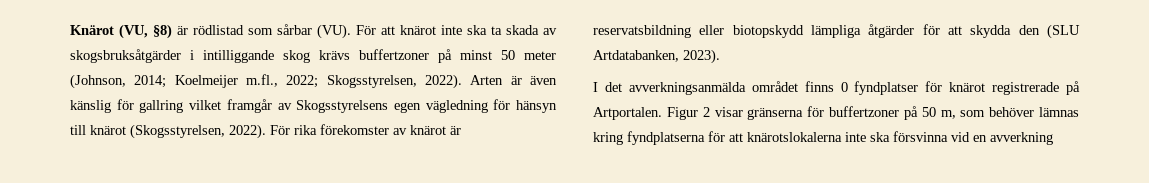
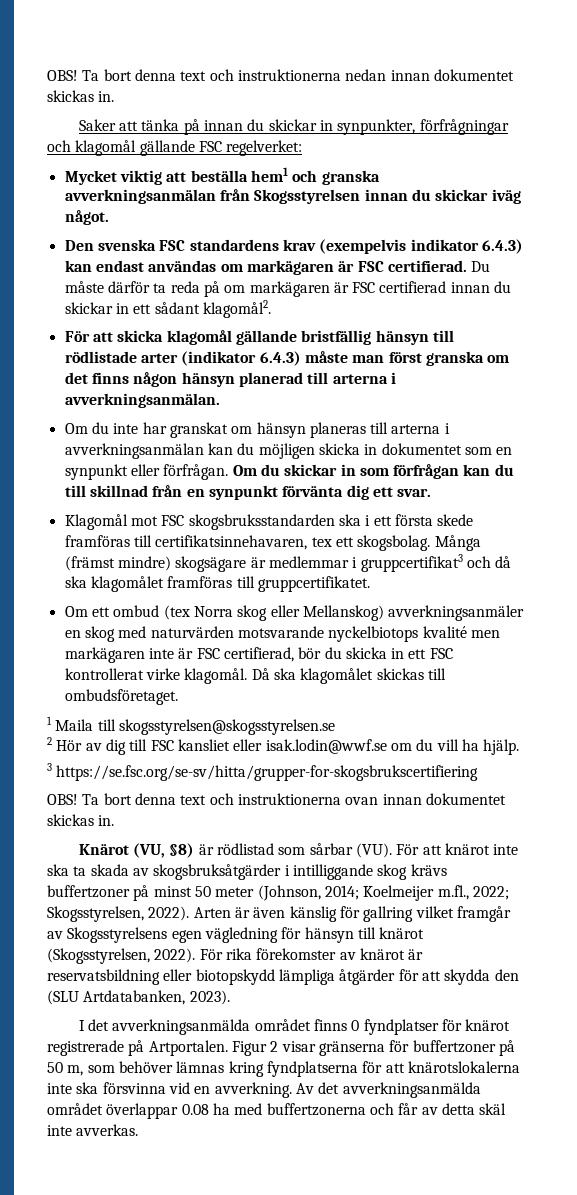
(70, 30) none -> [47,69,514,81] [47,90,115,102] [78,119,509,135] [47,140,303,156] [64,167,380,185] [64,189,521,204] [64,210,109,225] [64,239,523,254] [64,260,491,275] [64,281,512,297] [64,300,271,318] [64,330,454,345] [64,351,510,366] [64,372,396,387] [64,393,220,408] [64,422,450,438] [64,443,513,459] [64,464,514,480] [64,485,432,500] [64,514,474,530] [64,535,481,551] [64,554,512,572] [64,576,370,592] [64,605,525,621] [64,626,500,642] [64,647,453,663] [64,668,446,684] [64,689,178,705] [47,716,335,735] [47,737,520,755] [47,763,479,781] [47,793,506,805] [47,814,115,826] OBS! Ta bort denna text och instruktionerna nedan innan dokumentet skickas in. // Saker att tänka på innan du skickar in synpunkter, förfrågningar och klagomål gällande FSC regelverket: // Mycket viktig att beställa hem1 och granska avverkningsanmälan från Skogsstyrelsen innan du skickar iväg något. // Den svenska FSC standardens krav (exempelvis indikator 6.4.3) kan endast användas om markägaren är FSC certifierad. Du måste därför ta reda på om markägaren är FSC certifierad innan du skickar in ett sådant klagomål2. // För att skicka klagomål gällande bristfällig hänsyn till rödlistade arter (indikator 6.4.3) måste man först granska om det finns någon hänsyn planerad till arterna i avverkningsanmälan. // Om du inte har granskat om hänsyn planeras till arterna i avverkningsanmälan kan du möjligen skicka in dokumentet som en synpunkt eller förfrågan. Om du skickar in som förfrågan kan du till skillnad från en synpunkt förvänta dig ett svar. // Klagomål mot FSC skogsbruksstandarden ska i ett första skede framföras till certifikatsinnehavaren, tex ett skogsbolag. Många (främst mindre) skogsägare är medlemmar i gruppcertifikat3 och då ska klagomålet framföras till gruppcertifikatet. // Om ett ombud (tex Norra skog eller Mellanskog) avverkningsanmäler en skog med naturvärden motsvarande nyckelbiotops kvalité men markägaren inte är FSC certifierad, bör du skicka in ett FSC kontrollerat virke klagomål. Då ska klagomålet skickas till ombudsföretaget. // 1 Maila till skogsstyrelsen@skogsstyrelsen.se // 2 Hör av dig till FSC kansliet eller isak.lodin@wwf.se om du vill ha hjälp. // 3 https://se.fsc.org/se-sv/hitta/grupper-for-skogsbrukscertifiering // OBS! Ta bort denna text och instruktionerna ovan innan dokumentet skickas in. //
[990,132,1053,145] avverkning -> [214,1082,481,1098] [47,1103,507,1119] [47,1124,139,1136] avverkning. Av det avverkningsanmälda området överlappar 0.08 ha med buffertzonerna och får av detta skäl inte avverkas.

